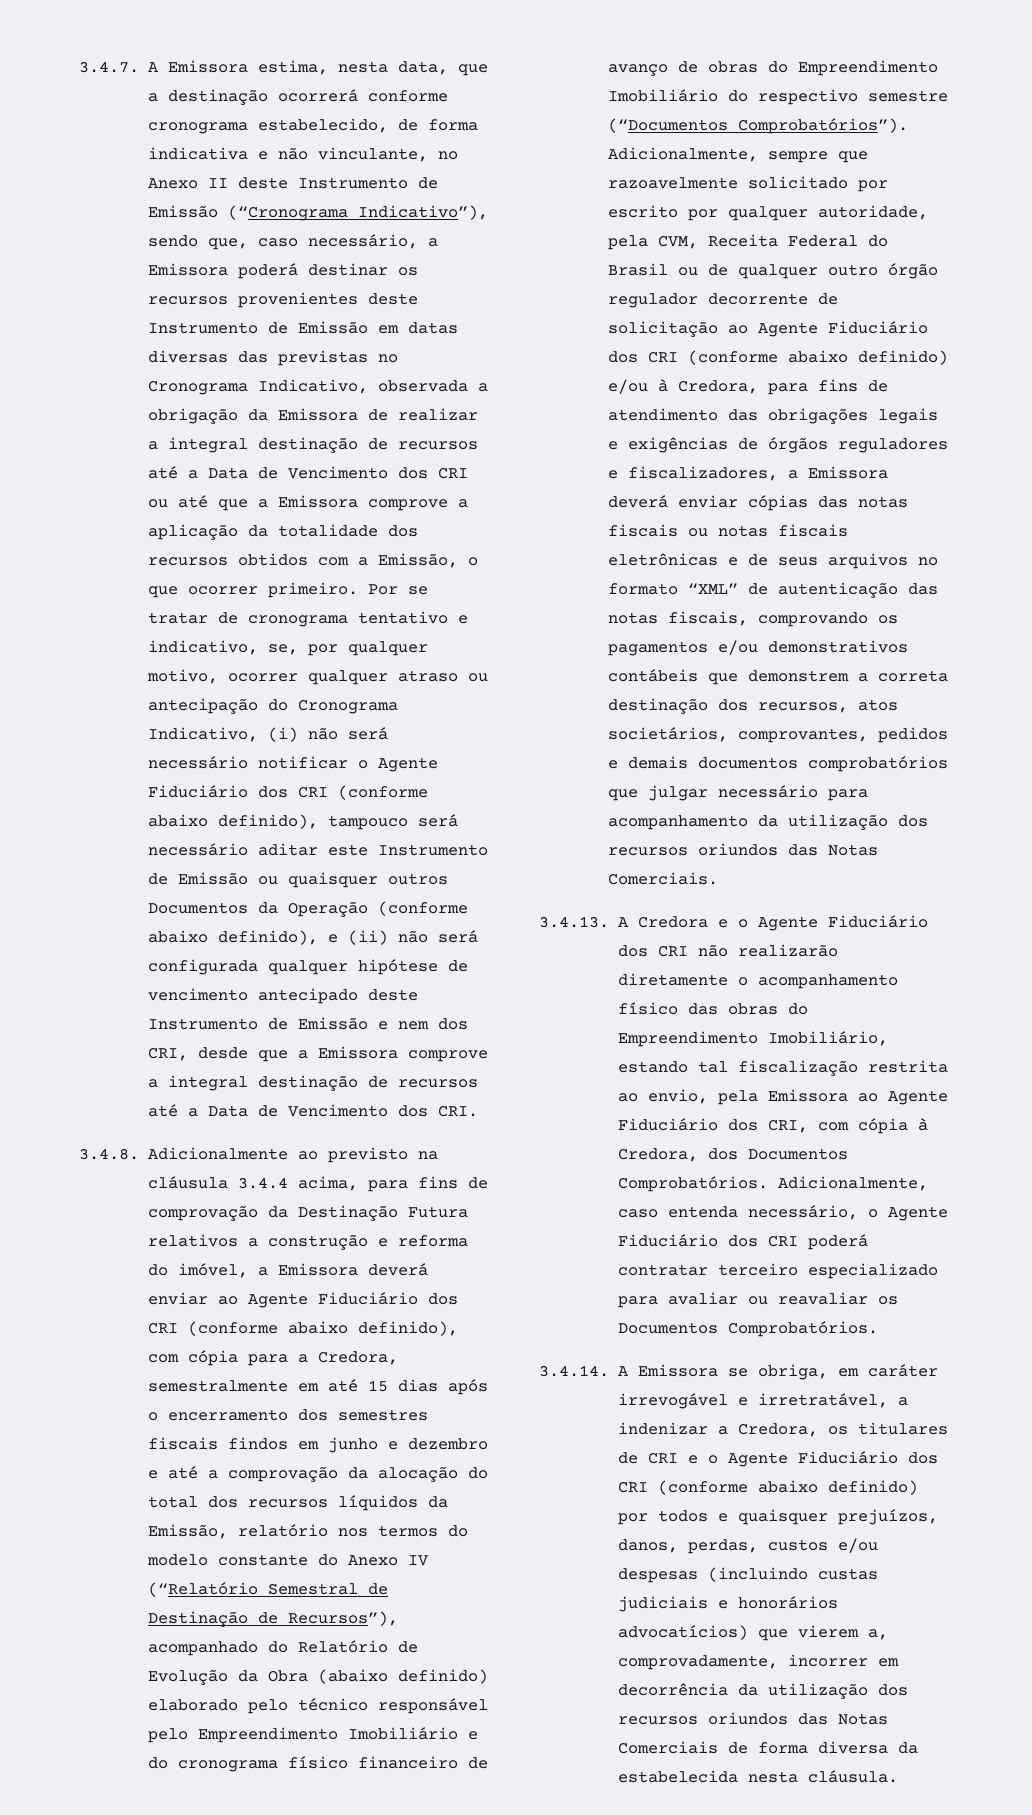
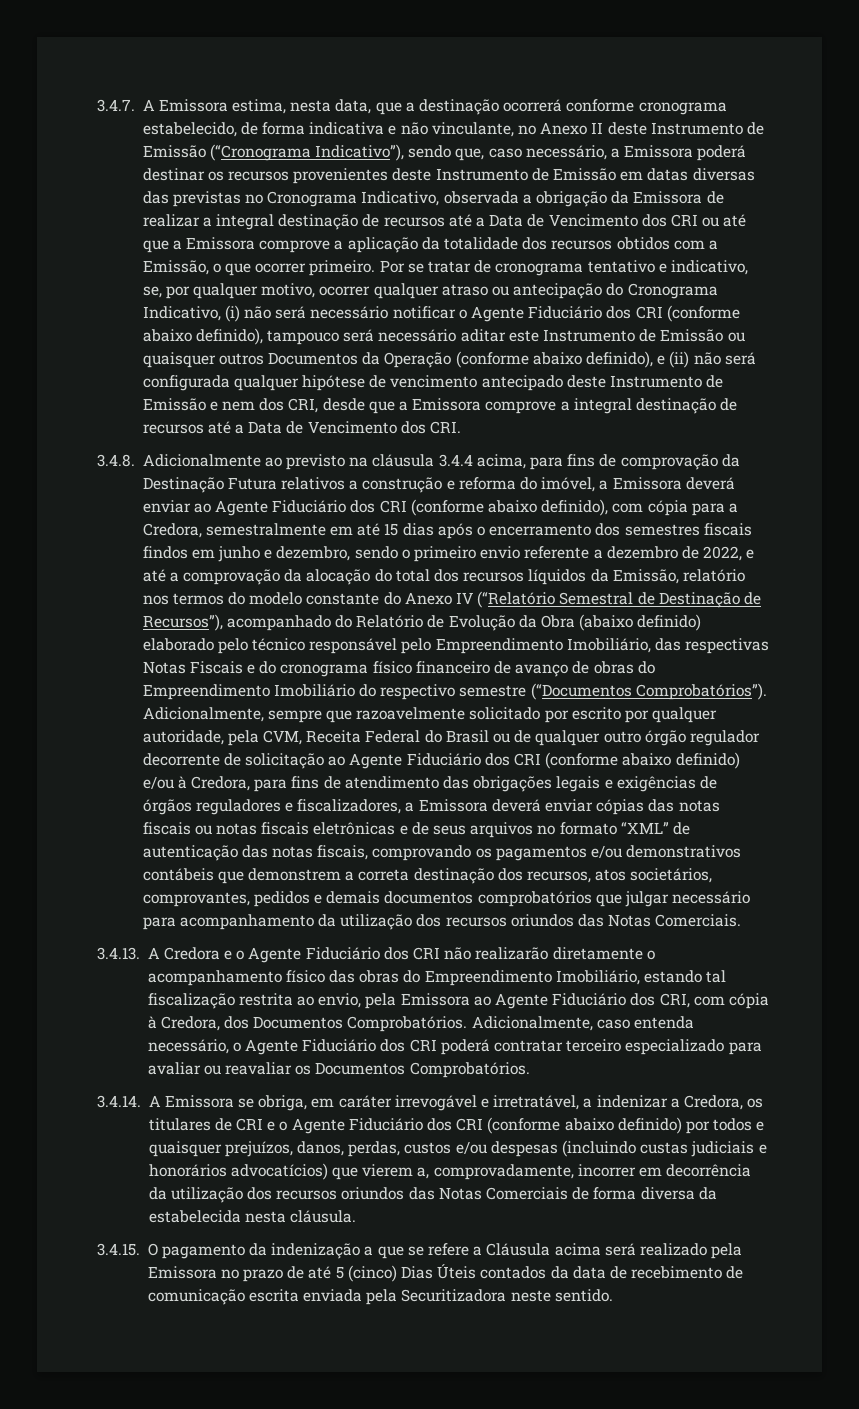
[407,1438,488,1450] dezembro -> [276,546,743,562] dezembro, sendo o primeiro envio referente a dezembro de 2022,
[347,1727,458,1740] Imobiliário -> [566,638,770,654] [142,661,243,674] Imobiliário, das respectivas Notas Fiscais
(898, 1776) none -> [97,1243,743,1259] [147,1264,744,1282] [147,1289,613,1305] // 3.4.15. O pagamento da indenização a que se refere a Cláusula acima será realizado pela Emissora no prazo de até 5 (cinco) Dias Úteis contados da data de recebimento de comunicação escrita enviada pela Securitizadora neste sentido.

